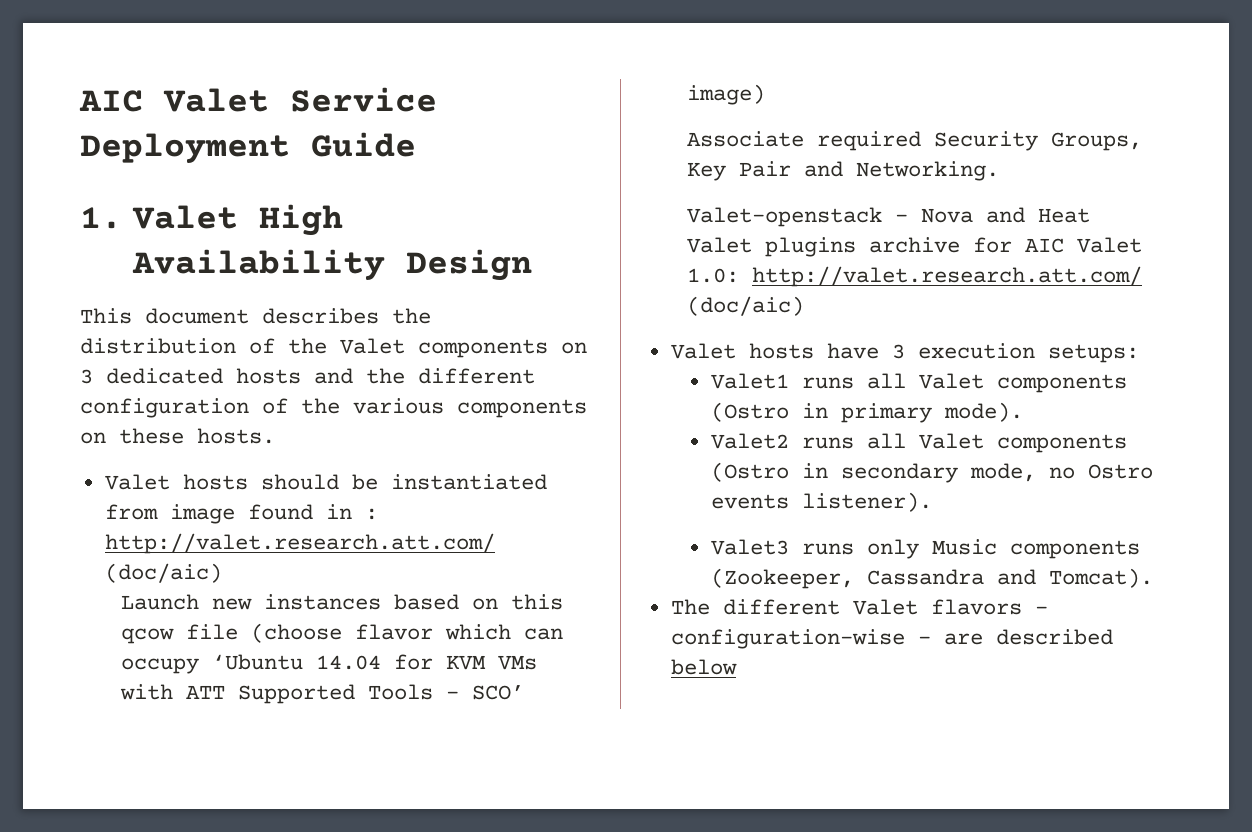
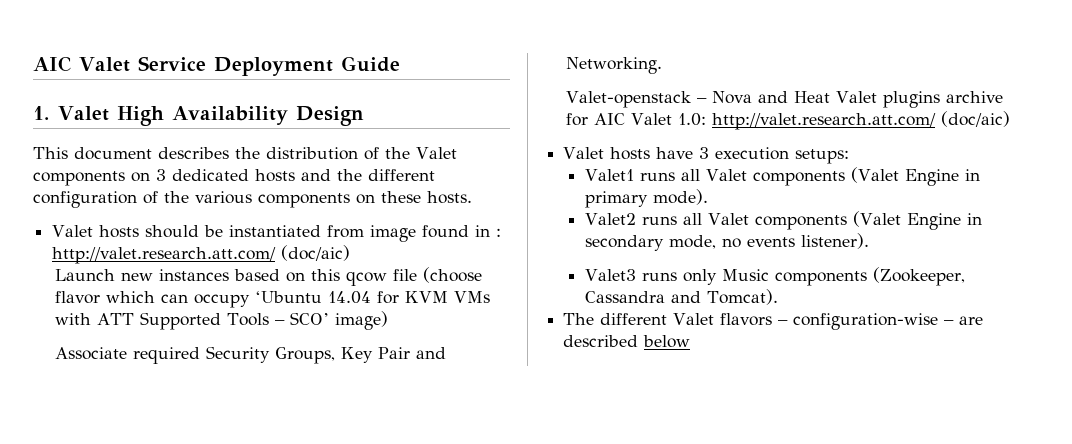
[711,402,790,422] (Ostro -> [850,167,959,186] (Valet Engine
[711,462,790,482] (Ostro -> [852,211,961,230] (Valet Engine
[1088,464,1154,479] Ostro -> (741, 243) none

